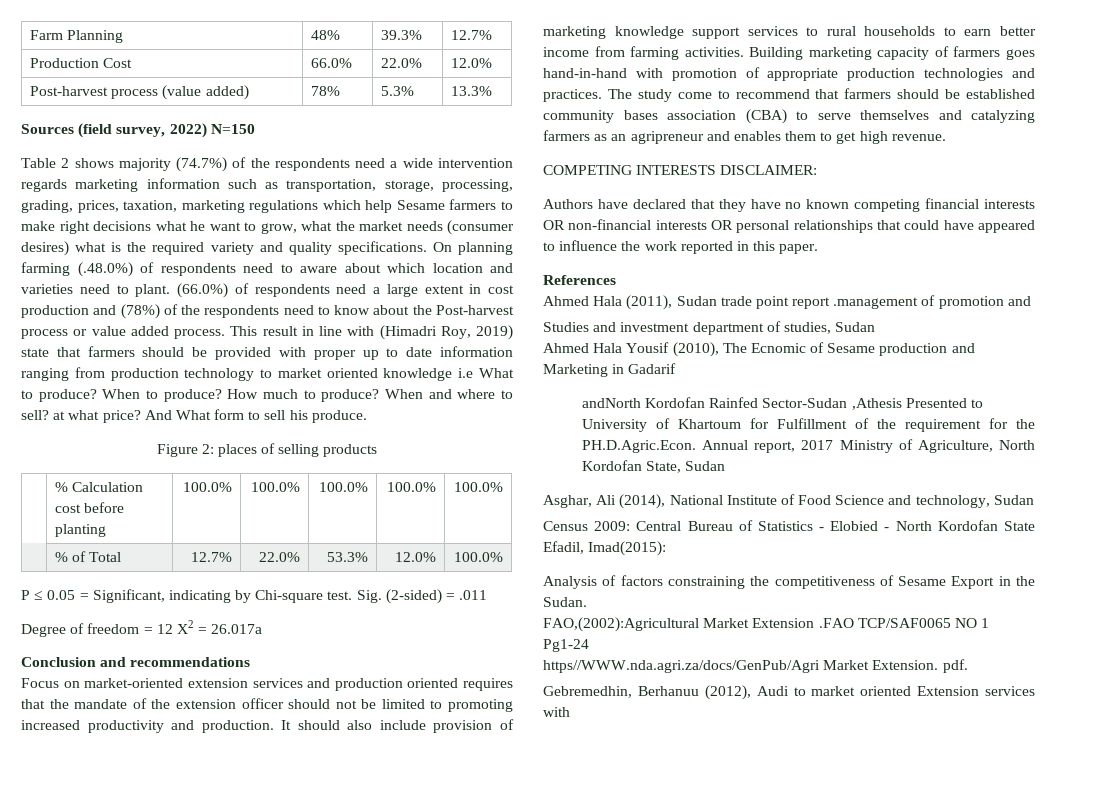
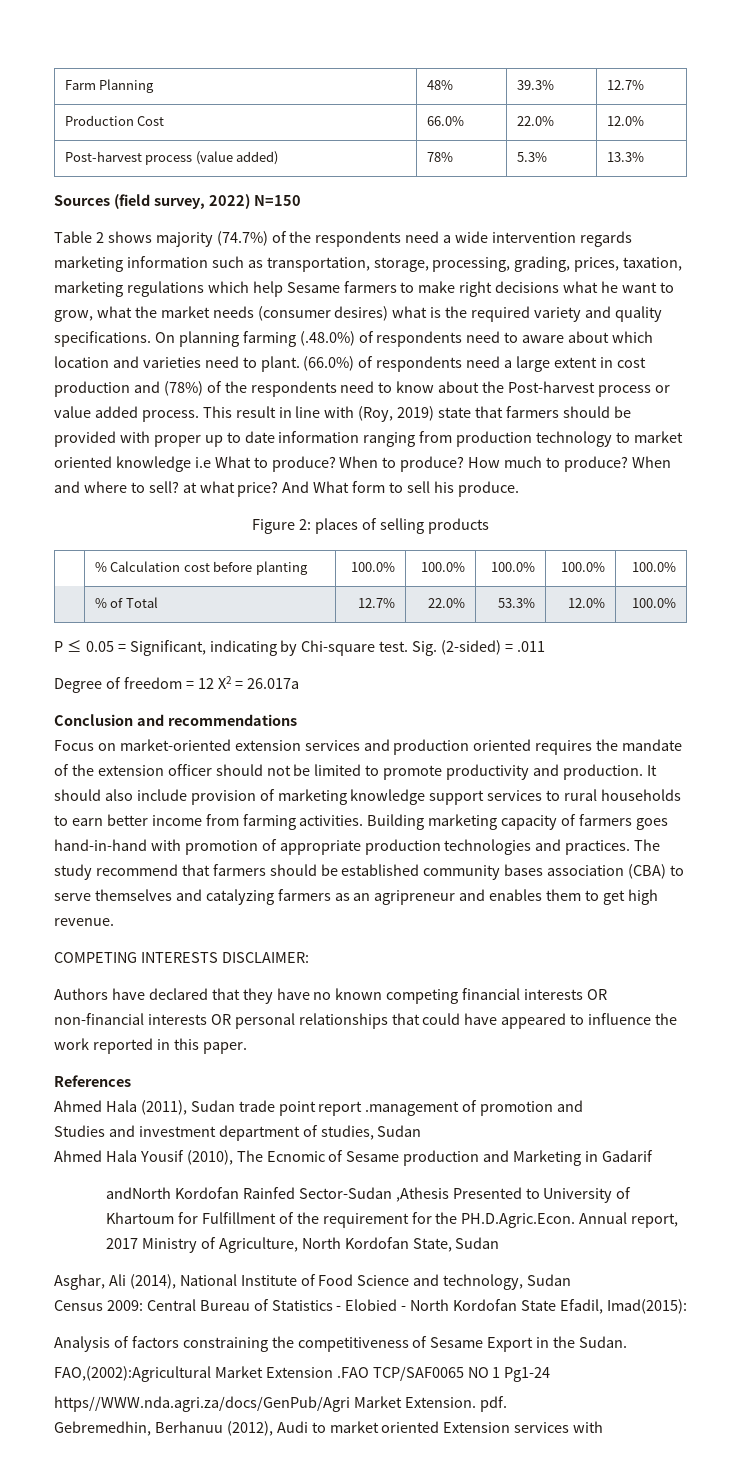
[379,325,471,340] (Himadri Roy, -> [358,406,394,422] (Roy,
[21,699,45,709] that -> (593, 747) none
[447,699,513,712] [21,720,80,730] promoting increased -> [383,765,443,780] promote
[677,90,730,99] come to -> (92, 872) none

